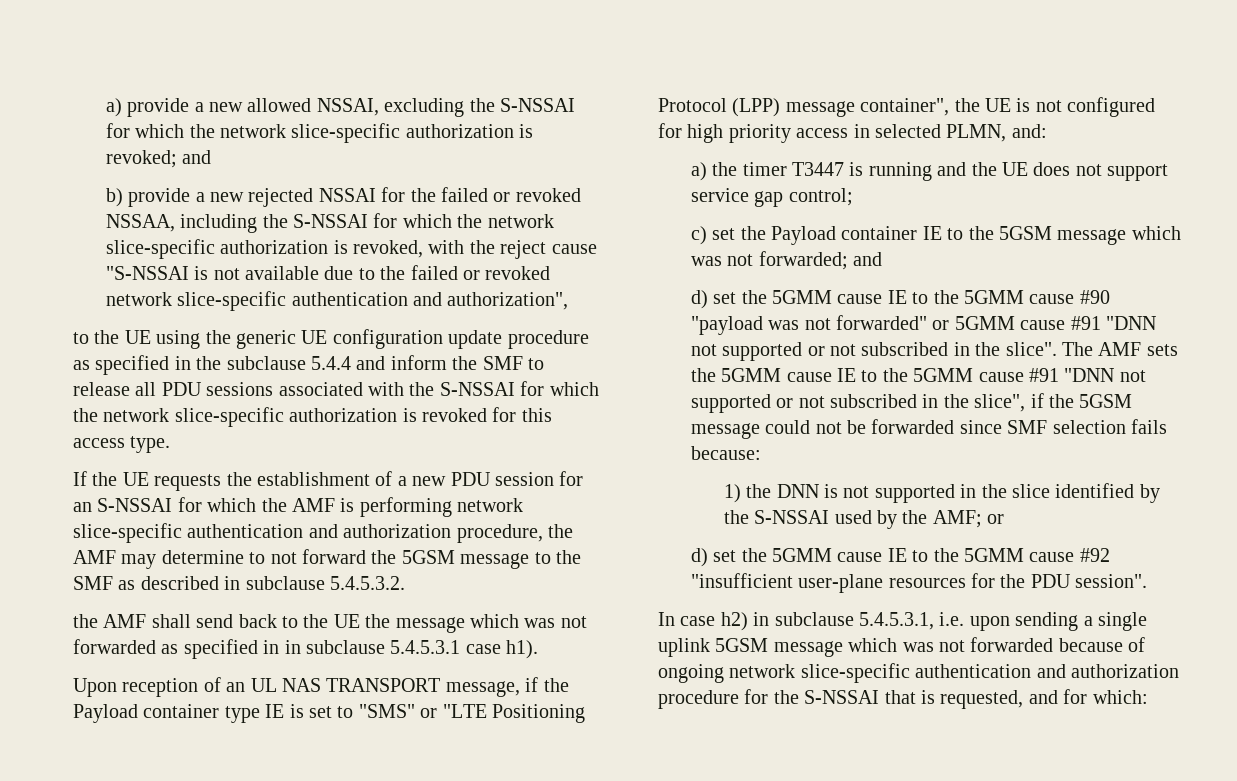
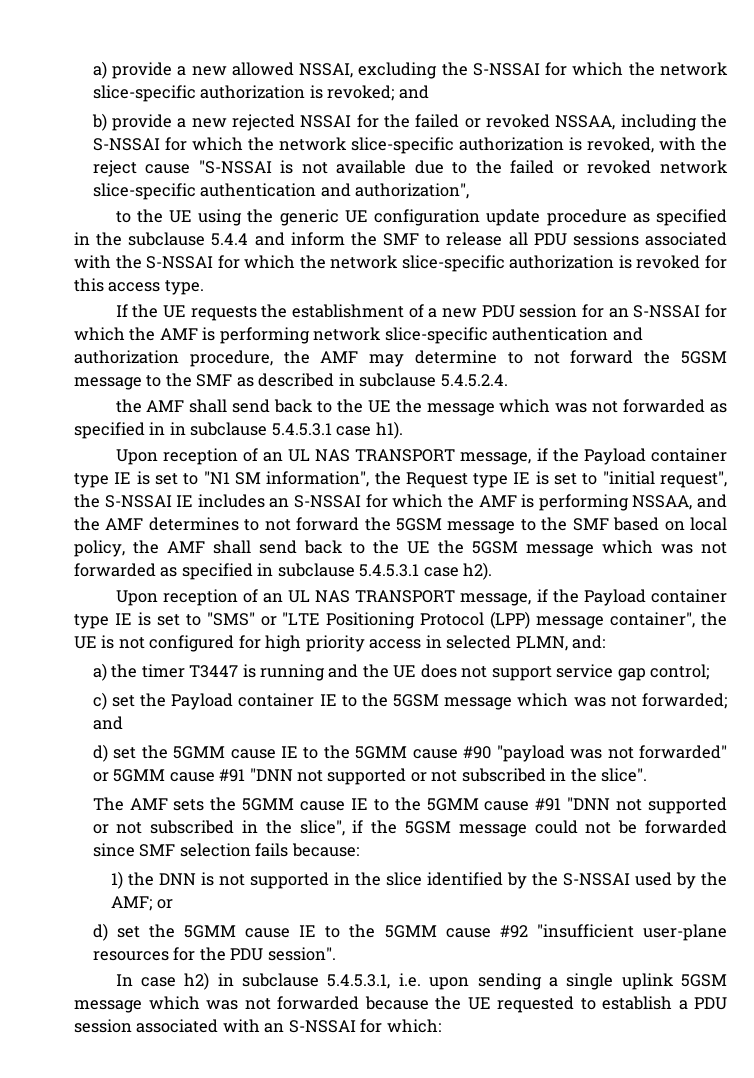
[330,576,405,590] 5.4.5.3.2. -> [440,374,508,387] 5.4.5.2.4.
(539, 649) none -> [115,448,727,465] [74,471,727,488] [74,494,728,511] [74,517,728,534] [74,540,727,557] [74,562,493,580] // Upon reception of an UL NAS TRANSPORT message, if the Payload container type IE is set to "N1 SM information", the Request type IE is set to "initial request", the S-NSSAI IE includes an S-NSSAI for which the AMF is performing NSSAA, and the AMF determines to not forward the 5GSM message to the SMF based on local policy, the AMF shall send back to the UE the 5GSM message which was not forwarded as specified in subclause 5.4.5.3.1 case h2).
(1057, 349) none -> (648, 775) //
[1128,637,1146,652] [658,663,1179,683] [658,689,1058,709] of ongoing network slice-specific authentication and authorization procedure for the S-NSSAI that is requested, and -> [435,996,727,1013] [74,1019,356,1033] the UE requested to establish a PDU session associated with an S-NSSAI

